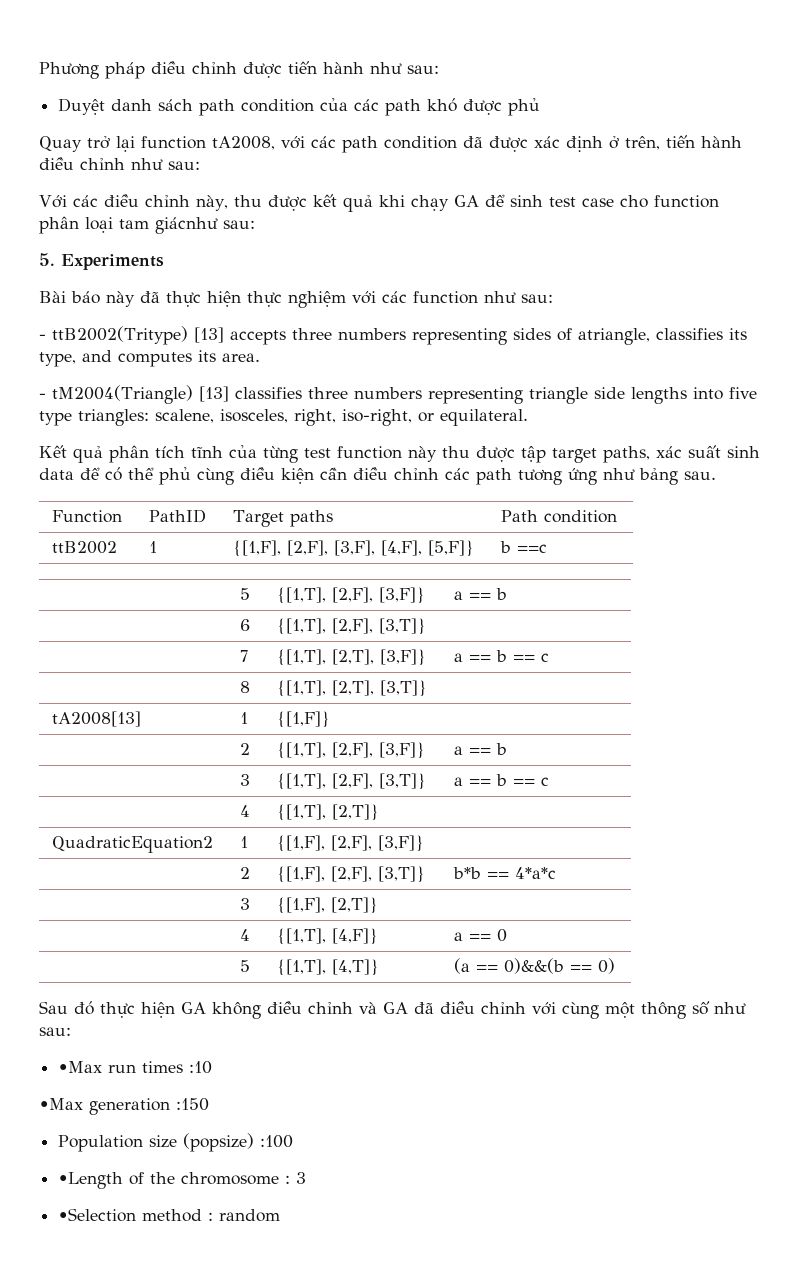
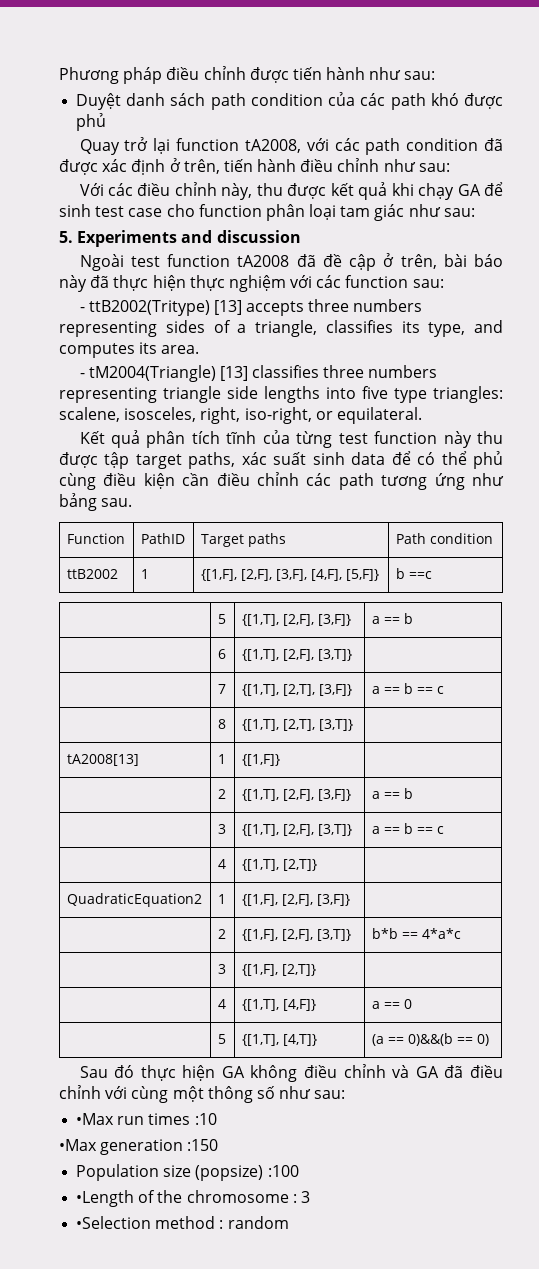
[155,217,218,234] giácnhư -> [374,204,441,221] giác như
[39,291,66,303] // Bài -> [181,230,301,243] [79,253,467,271] and discussion // Ngoài test function tA2008 đã đề cập ở trên, bài
[484,291,516,303] như -> (409, 281) none
[577,328,650,345] atriangle, -> [237,320,317,337] a triangle,

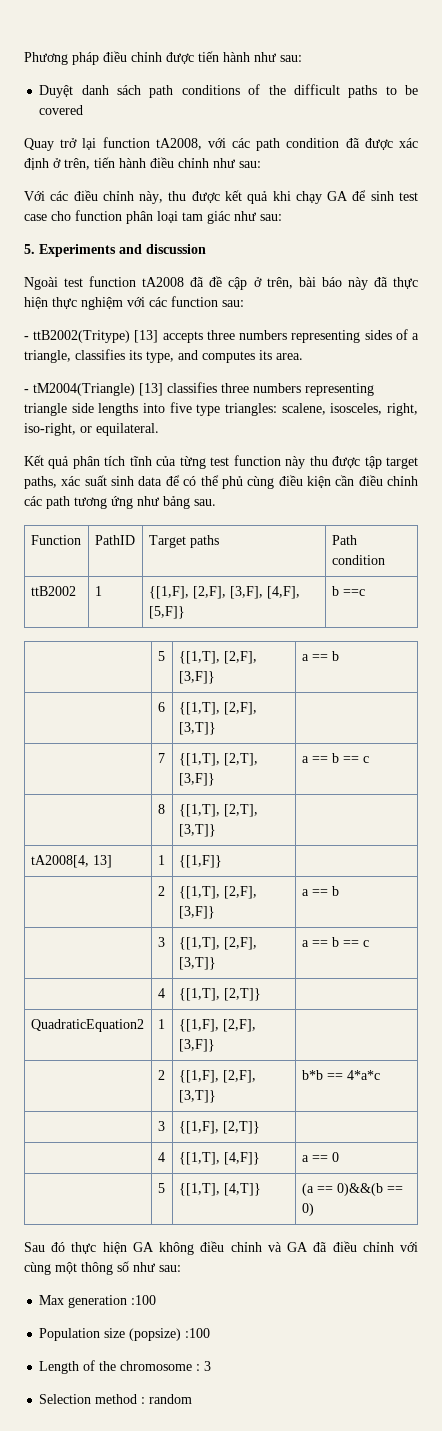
[250,92,503,110] [76,113,107,131] condition của các path khó được phủ -> [181,84,419,98] [39,105,84,115] conditions of the difficult paths to be covered
[66,754,139,766] tA2008[13] -> [30,855,112,868] tA2008[4, 13]
[76,1113,217,1125] [59,1139,219,1155] •Max run times :10 // •Max generation :150 -> [39,1295,157,1308] Max generation :100
[76,1190,135,1207] •Length -> [39,1361,80,1374] Length
[76,1216,152,1229] •Selection -> [39,1394,92,1404] Selection

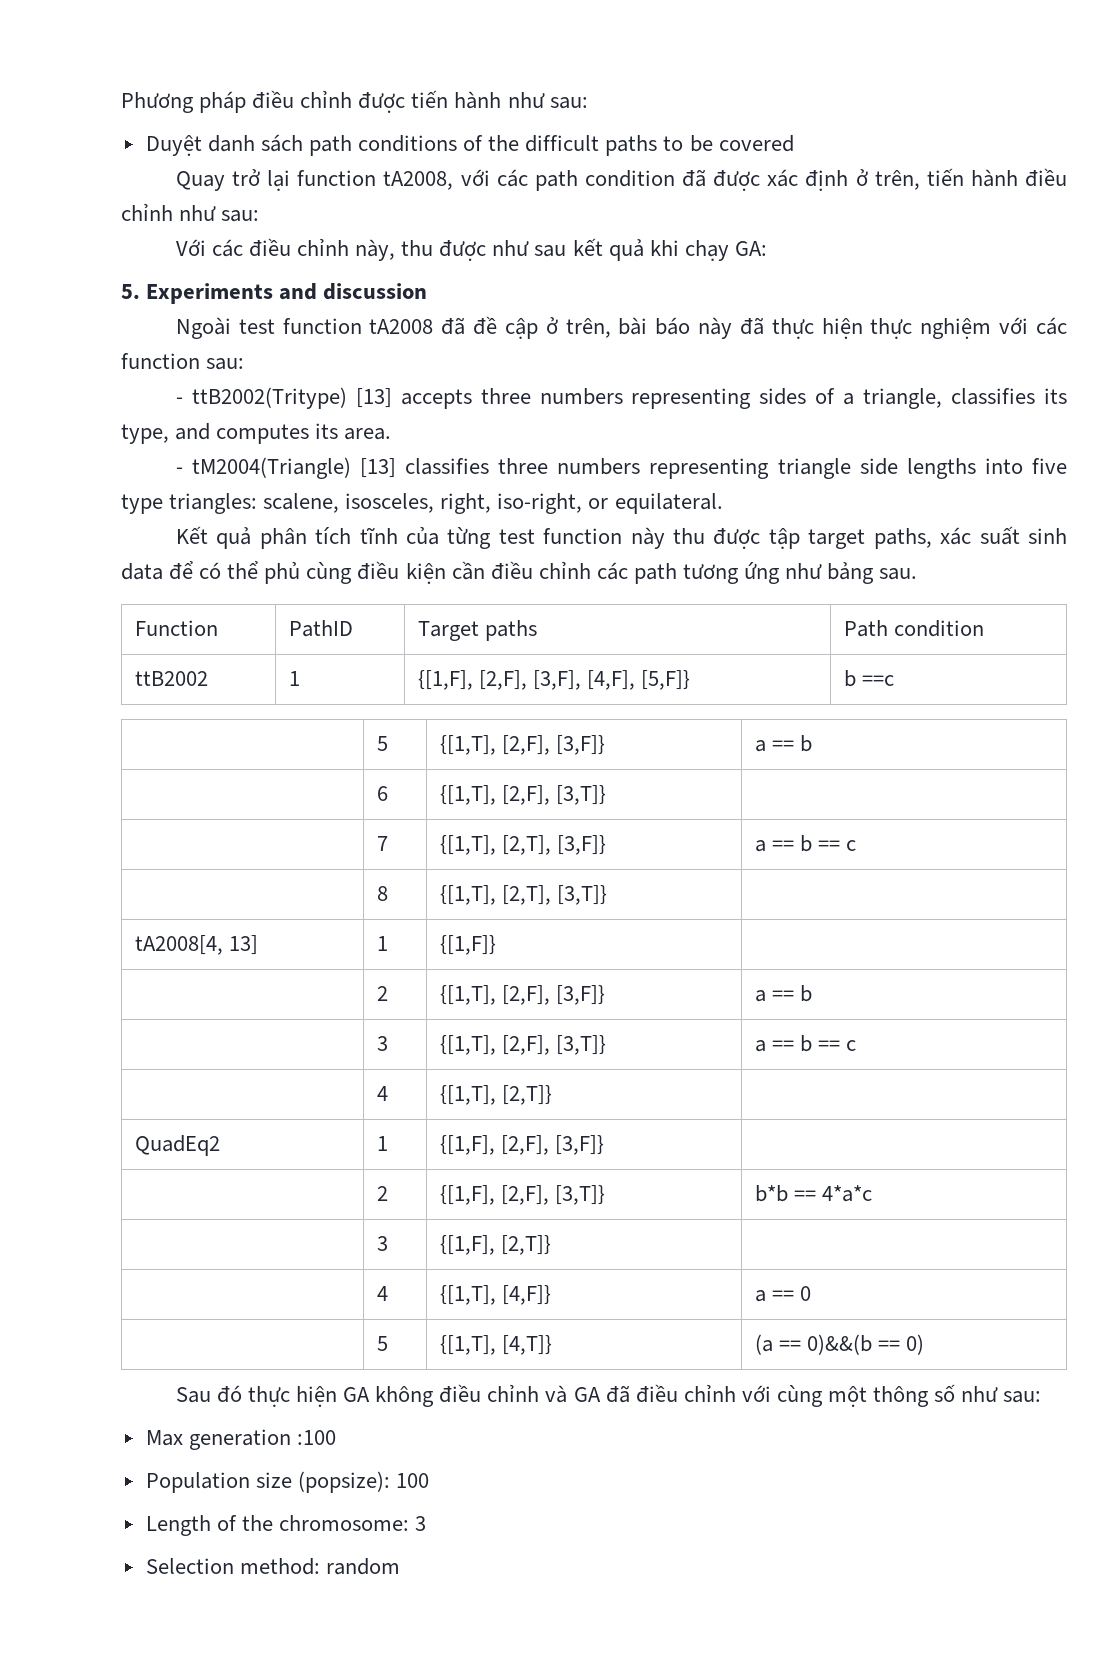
(220, 197) none -> [492,240,567,257] như sau
[327,190,418,201] [24,210,282,224] GA để sinh test case cho function phân loại tam giác như sau: -> [734,241,767,256] GA:
[30,1019,144,1032] QuadraticEquation2 -> [135,1135,221,1156] QuadEq2
[129,1328,211,1341] (popsize) :100 -> [297,1471,429,1493] (popsize): 100
[120,1361,201,1371] chromosome : -> [278,1515,409,1531] chromosome:
[95,1394,146,1404] method : -> [239,1558,320,1575] method:

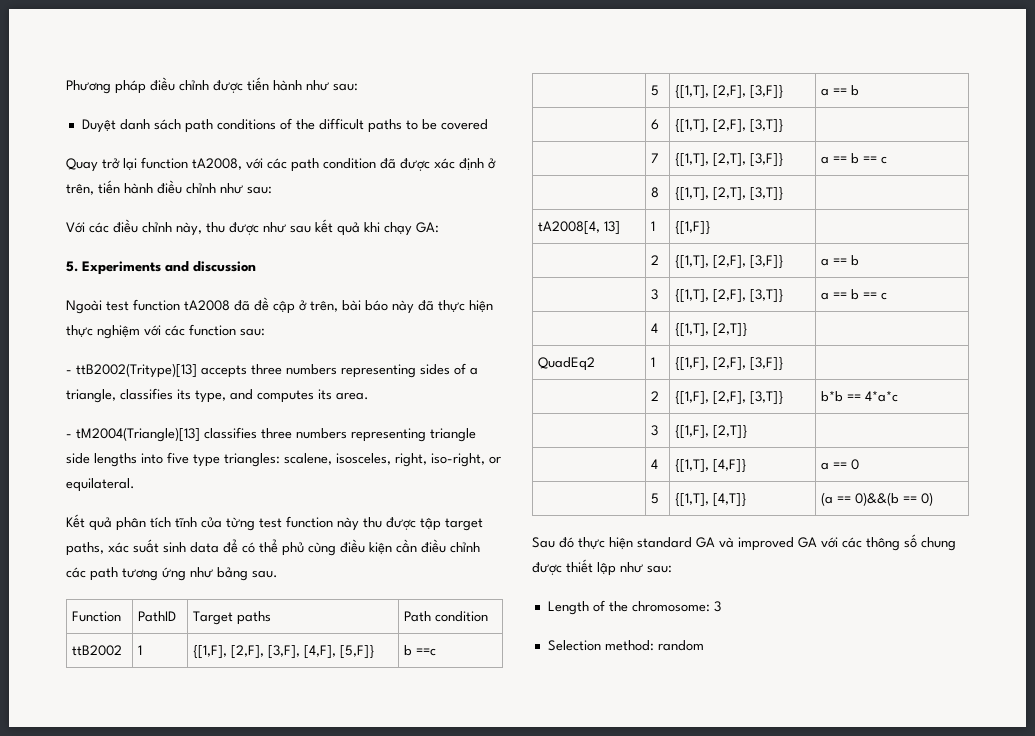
[191,387,392,409] ttB2002(Tritype) [13] -> [76,363,197,378] ttB2002(Tritype)[13]
[191,457,397,479] tM2004(Triangle) [13] -> [76,427,200,442] tM2004(Triangle)[13]
[343,1384,1042,1407] [145,1429,336,1450] [145,1471,429,1493] GA không điều chỉnh và GA đã điều chỉnh với cùng một thông số như sau: // Max generation :100 // Population size (popsize): 100 -> [637,534,956,551] [532,559,672,576] standard GA và improved GA với các thông số chung được thiết lập như sau:

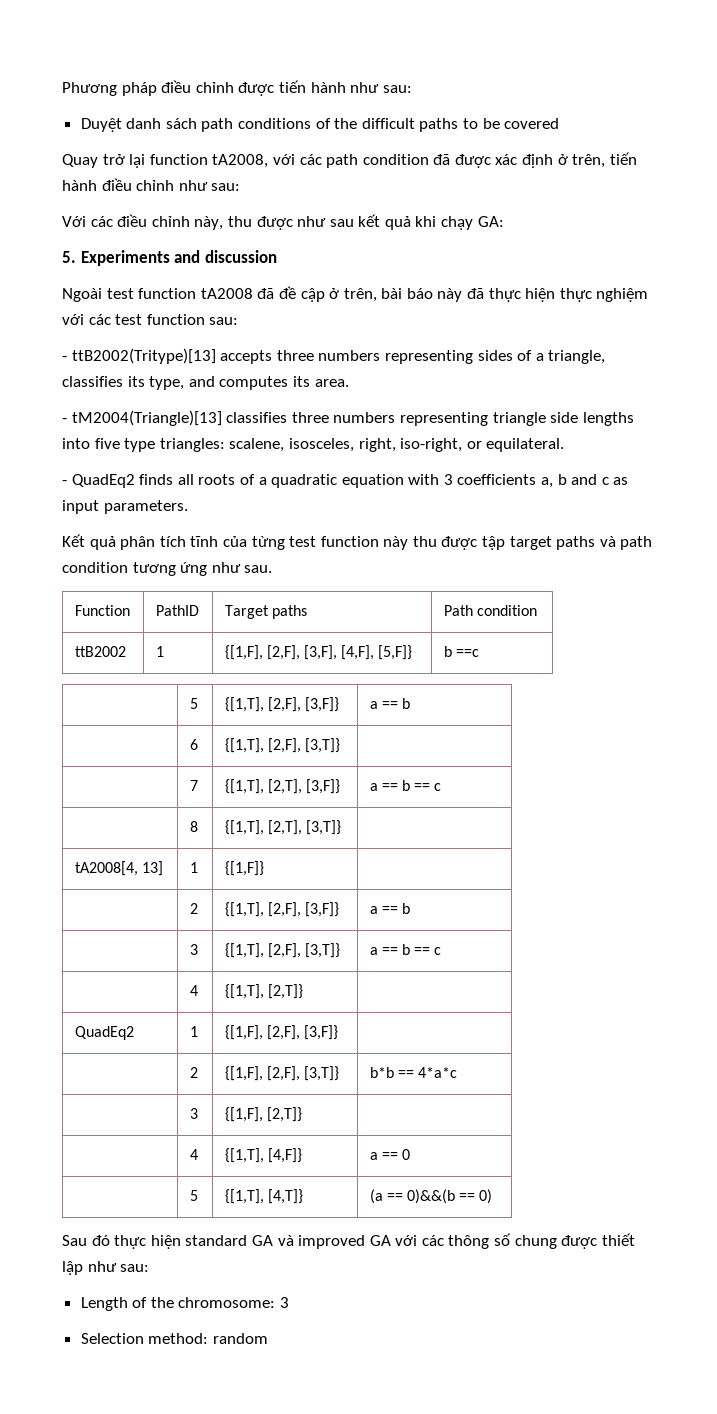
(185, 330) none -> [115,314,143,325] test
(135, 485) none -> [62,474,629,488] [62,500,188,514] // - QuadEq2 finds all roots of a quadratic equation with 3 coefficients a, b and c as input parameters.
[66,539,480,556] [66,567,118,581] paths, xác suất sinh data để có thể phủ cùng điều kiện cần điều chỉnh các path -> [556,536,653,550] [62,562,128,573] paths và path condition
[217,567,248,581] bảng -> (241, 567) none

